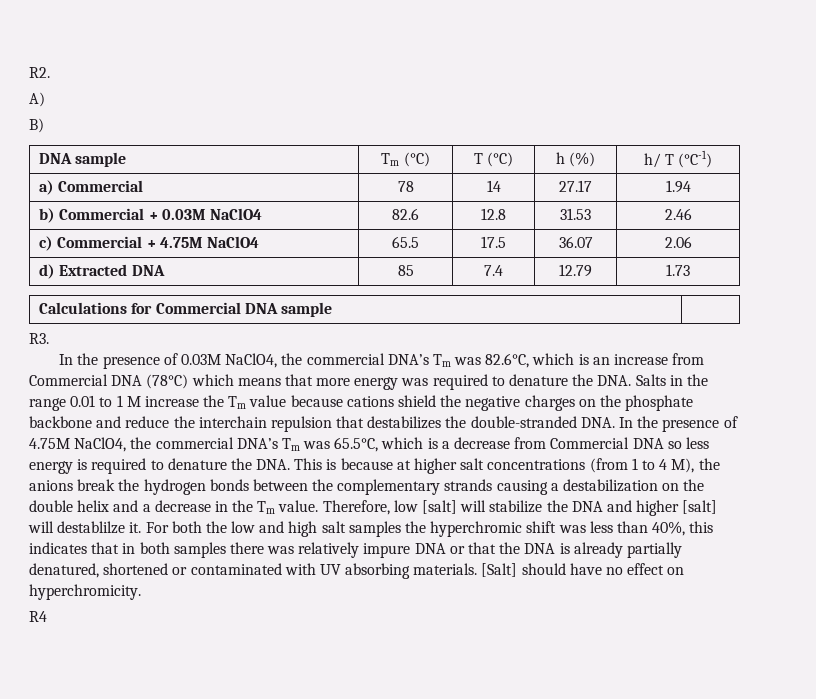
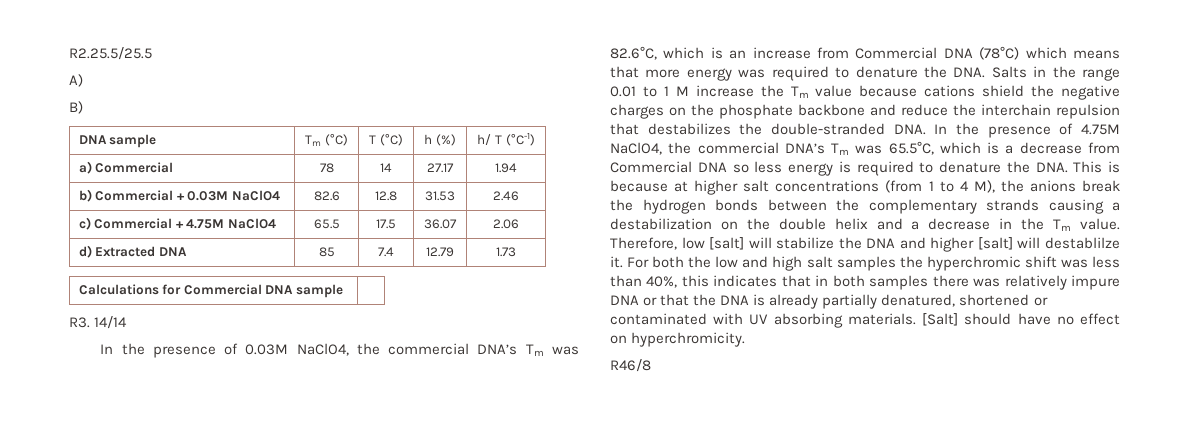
[29,67,50,78] R2. -> [69,47,152,60] R2.25.5/25.5
(49, 338) none -> [94,316,128,329] 14/14
[29,611,47,622] R4 -> [610,359,651,372] R46/8

